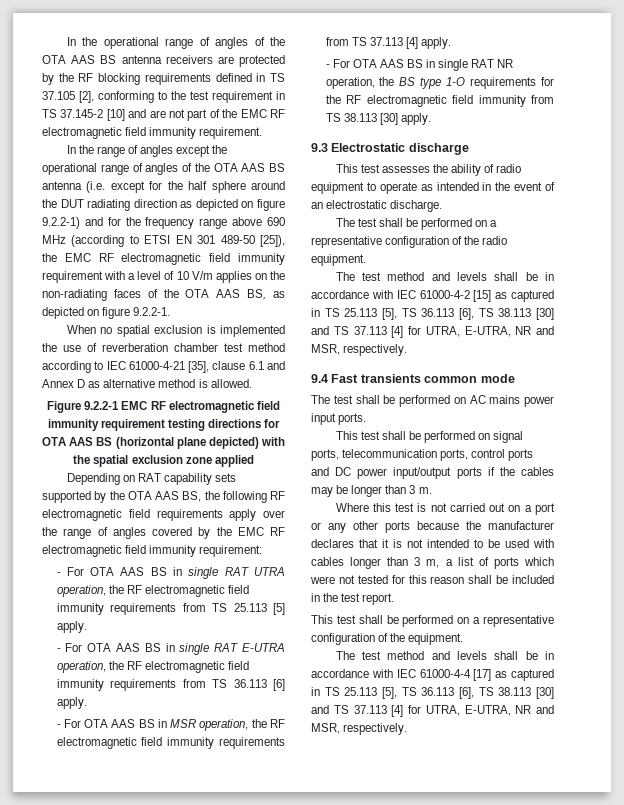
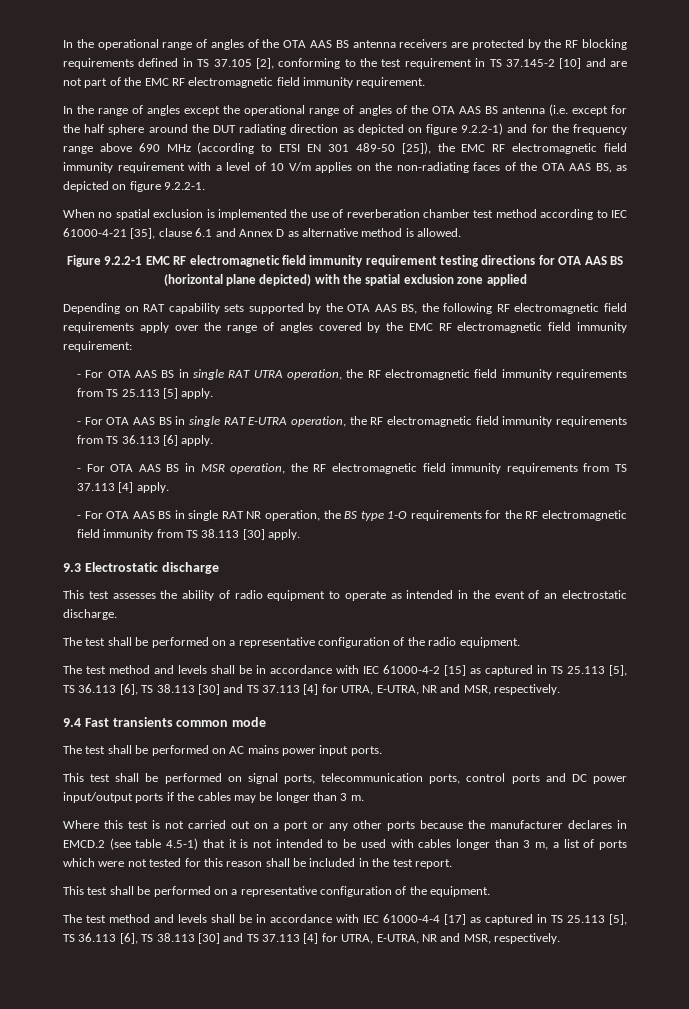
(354, 543) none -> [617,820,627,829] [63,838,199,850] in EMCD.2 (see table 4.5-1)

